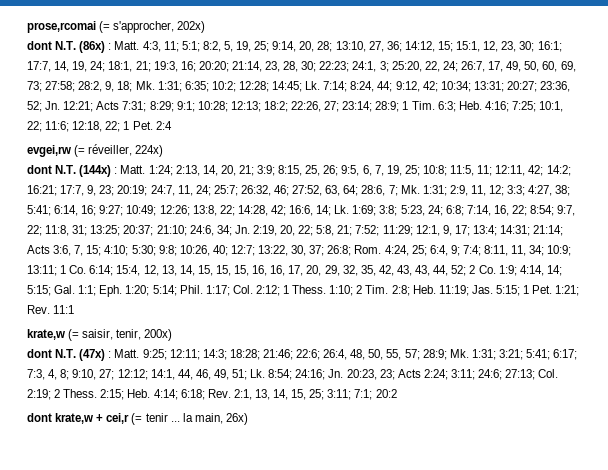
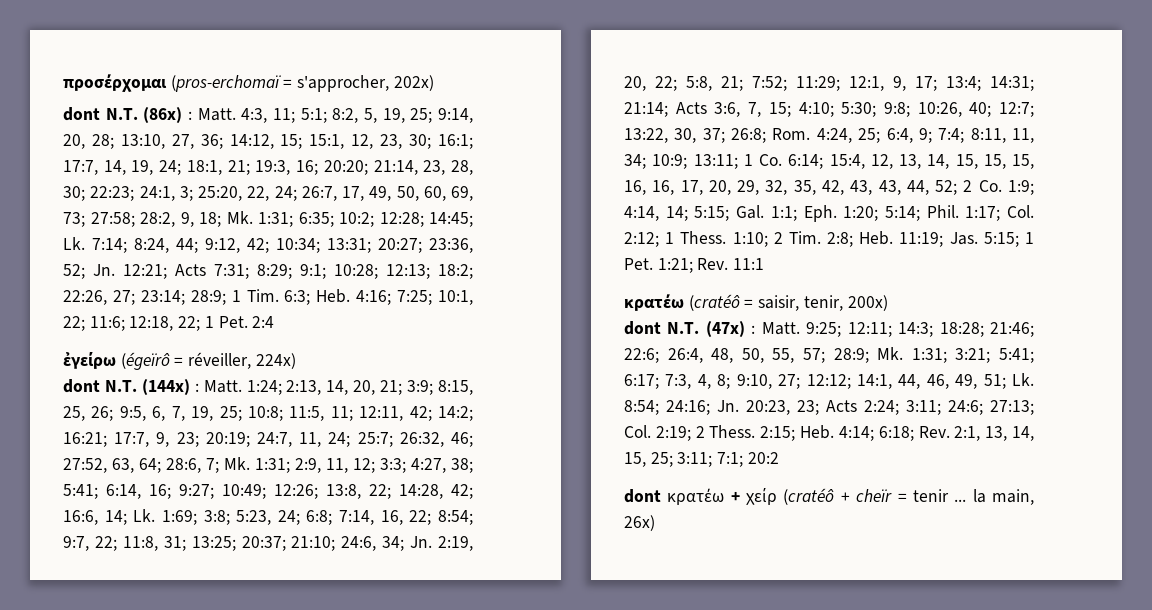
[27,21,111,33] prose,rcomai (= -> [63,74,293,92] προσέρχομαι (pros-erchomaï =
[27,145,86,157] evgei,rw (= -> [63,352,184,370] ἐγείρω (égeïrô =
[27,329,80,341] krate,w (= -> [624,294,754,311] κρατέω (cratéô =
[55,413,143,425] krate,w + cei,r (= -> [667,488,907,505] κρατέω + χείρ (cratéô + cheïr =

